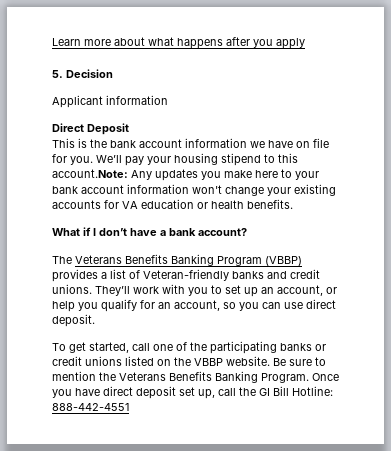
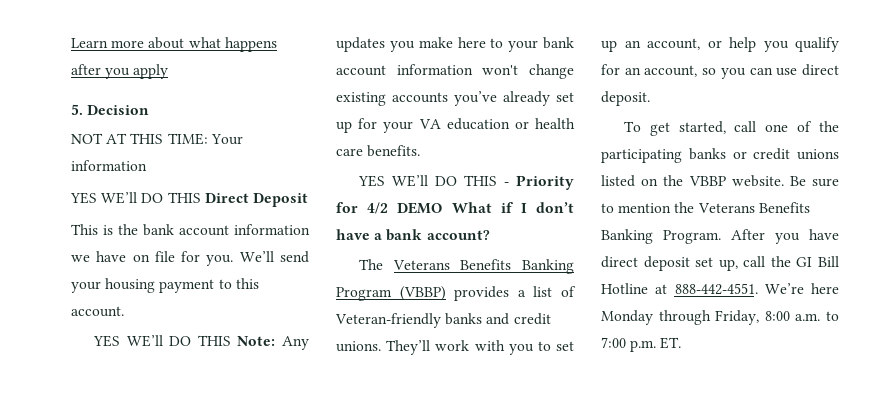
[52,95,168,108] Applicant information // -> [71,133,243,145] [71,160,147,171] [70,192,201,204] NOT AT THIS TIME: Your information // YES WE’ll DO THIS
[125,156,144,166] pay -> [279,251,309,263] send
[221,153,261,166] stipend -> [159,279,215,293] payment
[52,169,128,178] account.Note: -> [71,306,124,317] [92,335,276,347] account. // YES WE’ll DO THIS Note:
[267,187,291,196] your -> (574, 71) none
[104,200,119,209] for -> [454,91,574,106] [336,118,414,133] you’ve already set up for your
(244, 204) none -> [336,148,363,156] care
(293, 204) none -> [357,175,574,190] [336,202,443,214] YES WE’ll DO THIS - Priority for 4/2 DEMO
[312,373,339,381] Once -> [731,229,765,240] After
[292,386,333,396] [52,403,129,411] Hotline: 888-442-4551 -> [601,283,839,295] [601,310,839,325] [601,337,682,352] Hotline at 888-442-4551. We’re here Monday through Friday, 8:00 a.m. to 7:00 p.m. ET.

